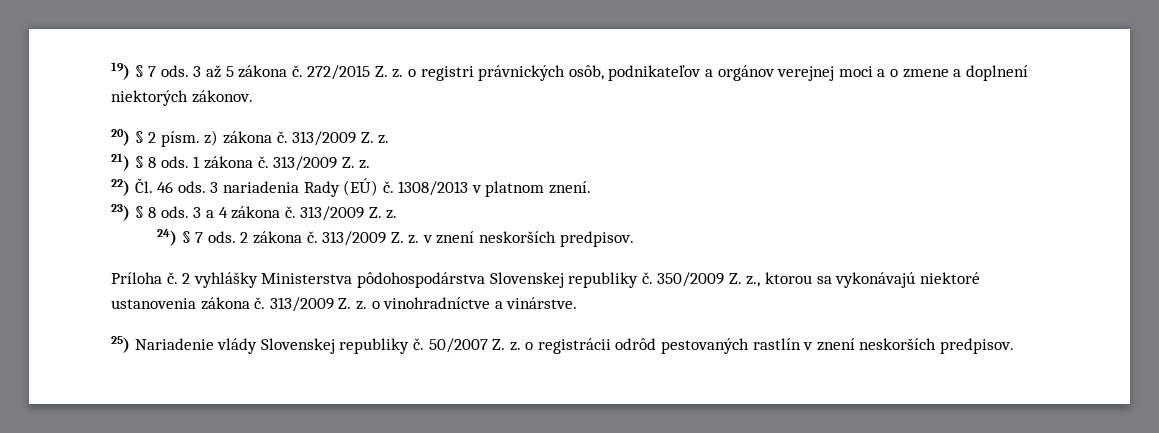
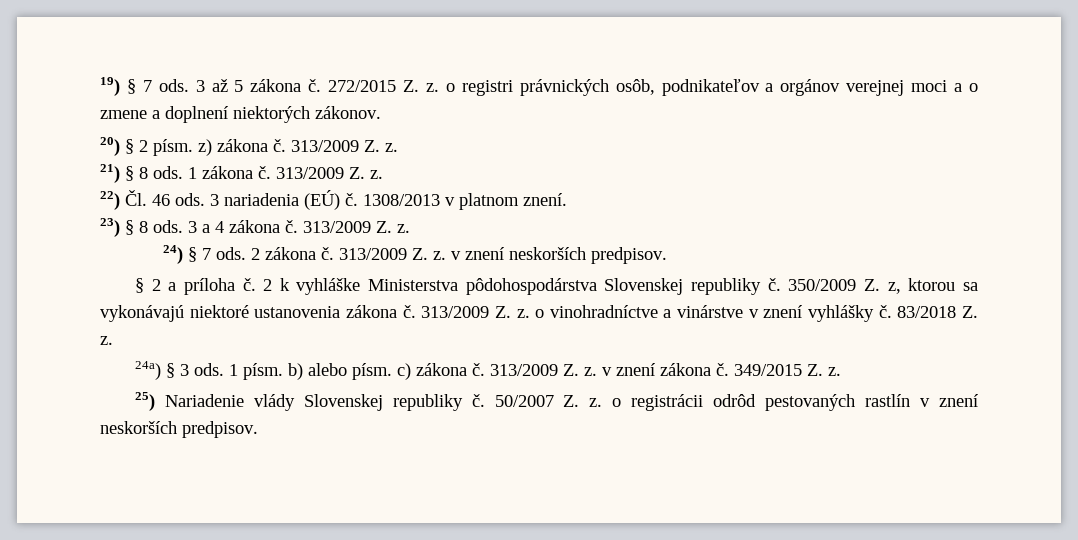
[303,181,340,197] Rady -> (299, 199) none
[111,272,258,288] Príloha č. 2 vyhlášky -> [134,278,361,295] § 2 a príloha č. 2 k vyhláške
[746,276,761,287] z., -> [887,282,901,294] z,
[506,297,578,309] vinárstve. -> [677,305,978,322] [100,336,113,345] [134,361,841,380] vinárstve v znení vyhlášky č. 83/2018 Z. z. // 24a) § 3 ods. 1 písm. b) alebo písm. c) zákona č. 313/2009 Z. z. v znení zákona č. 349/2015 Z. z.

